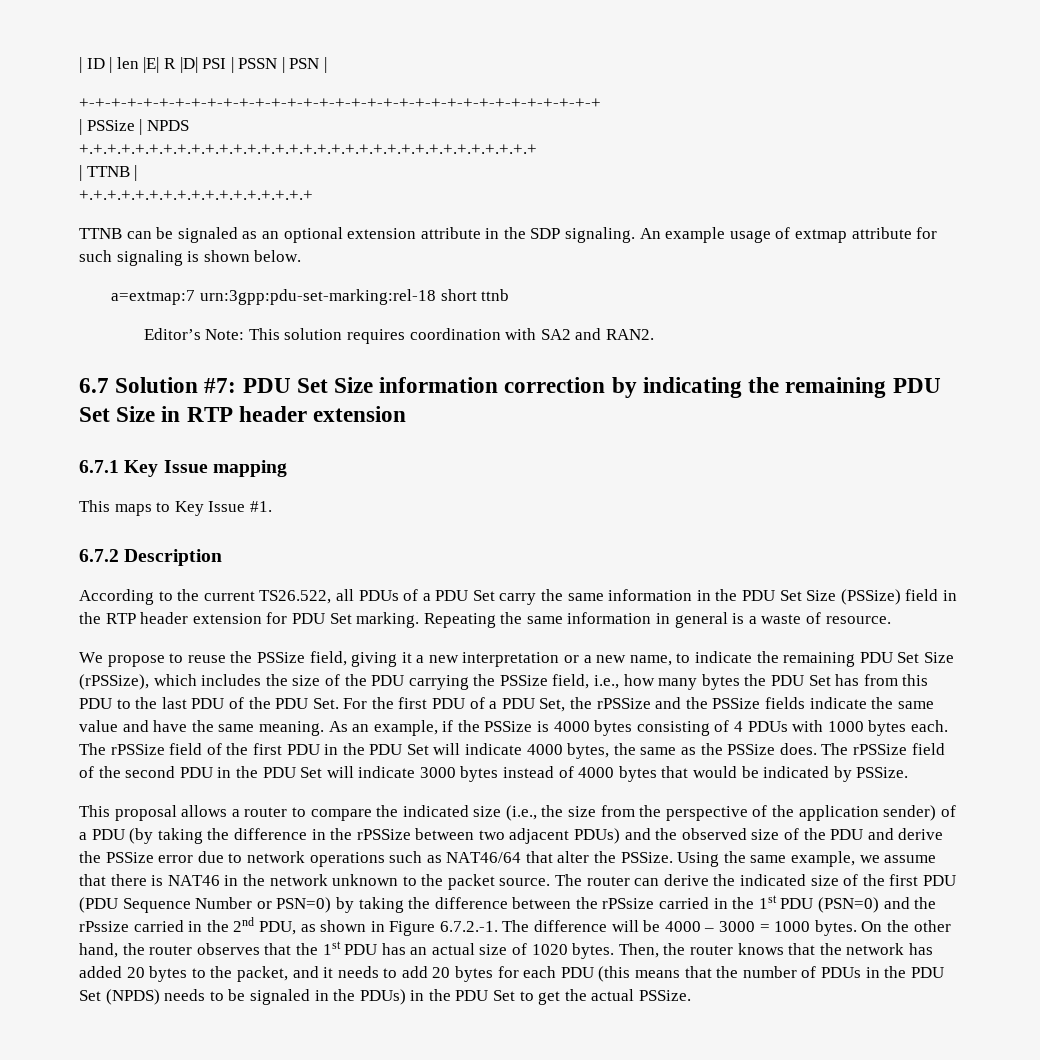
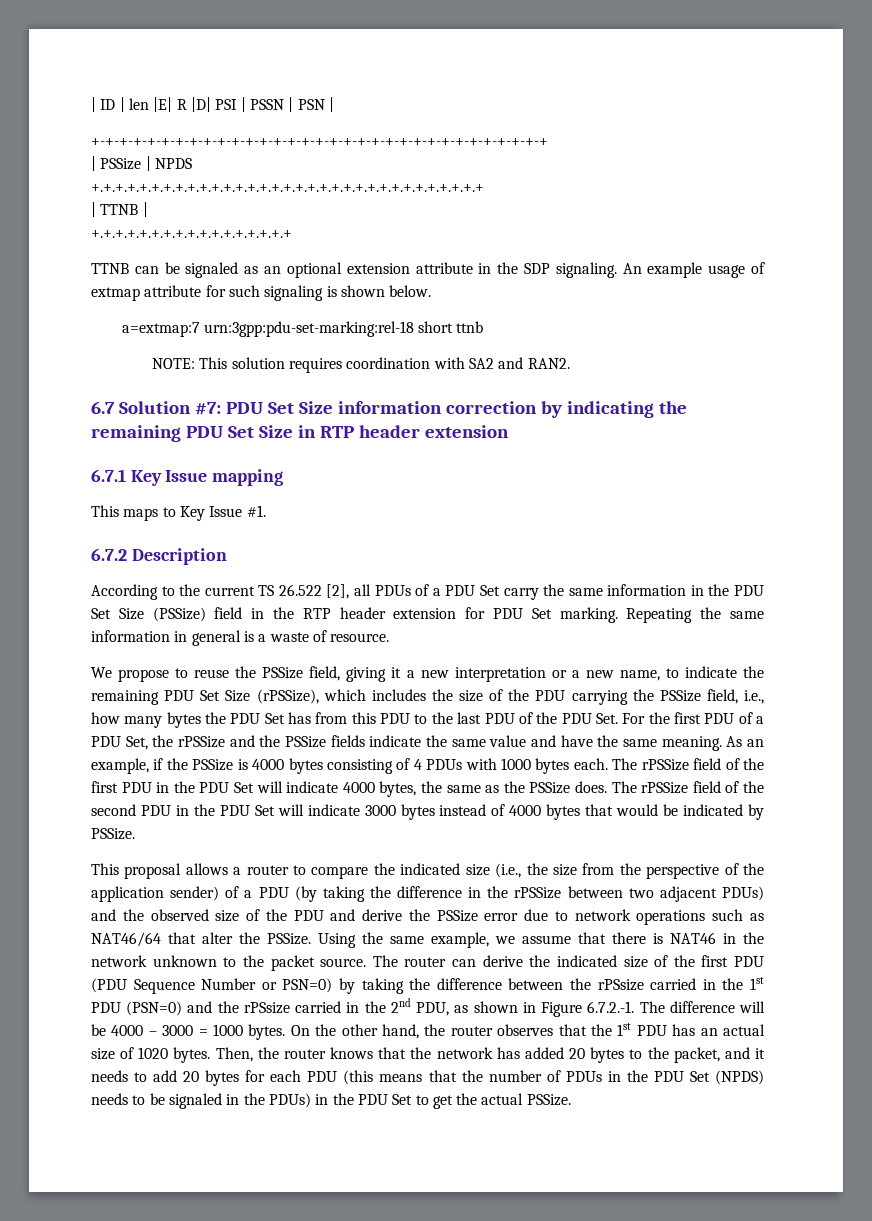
[143,328,245,340] Editor’s Note: -> [152,358,196,369] NOTE:
[259,590,332,604] TS26.522, -> [258,584,350,599] TS 26.522 [2],
[79,921,129,932] rPssize -> [243,1002,290,1014] rPSsize

